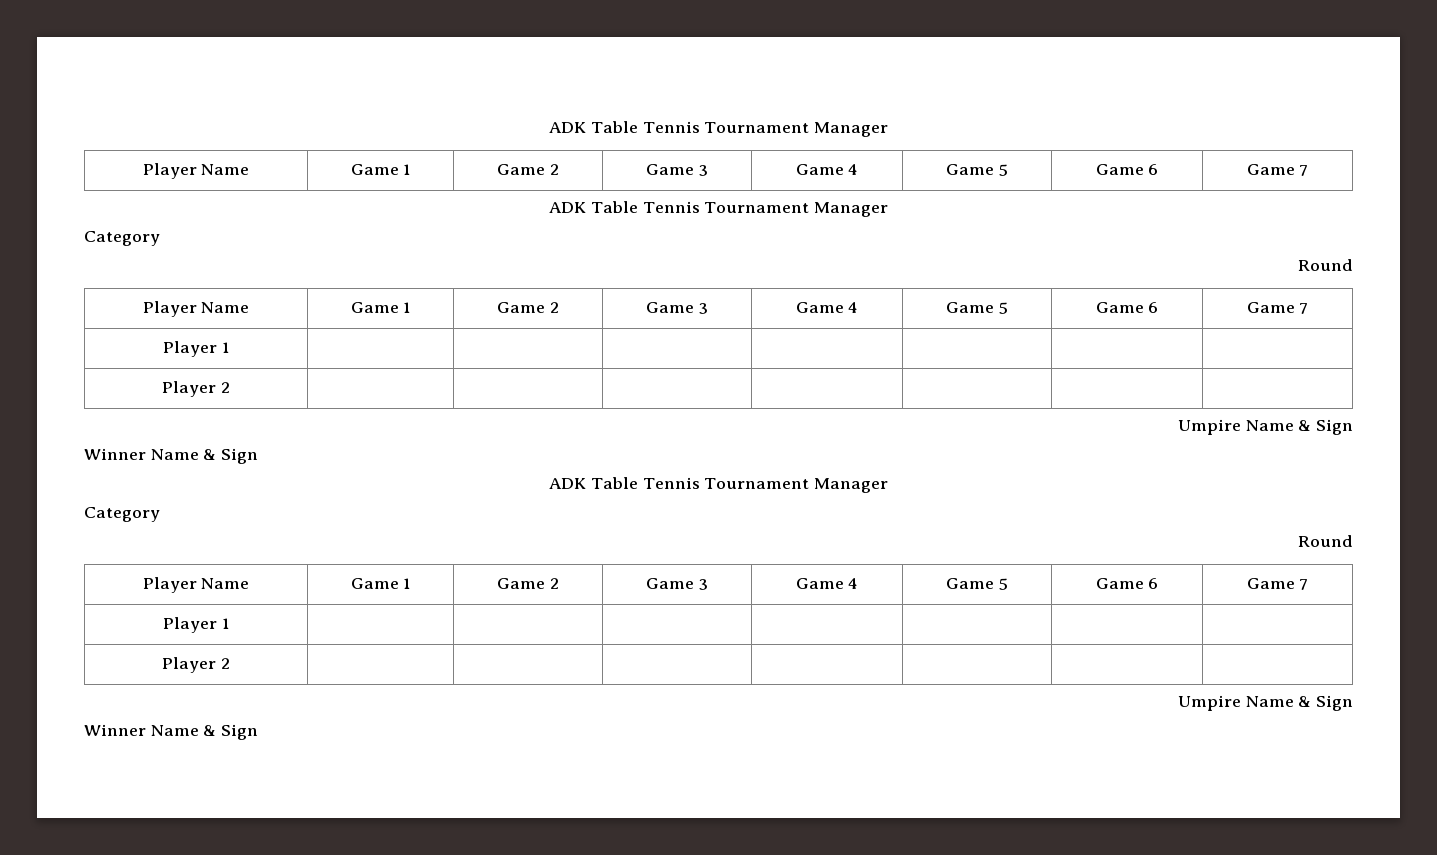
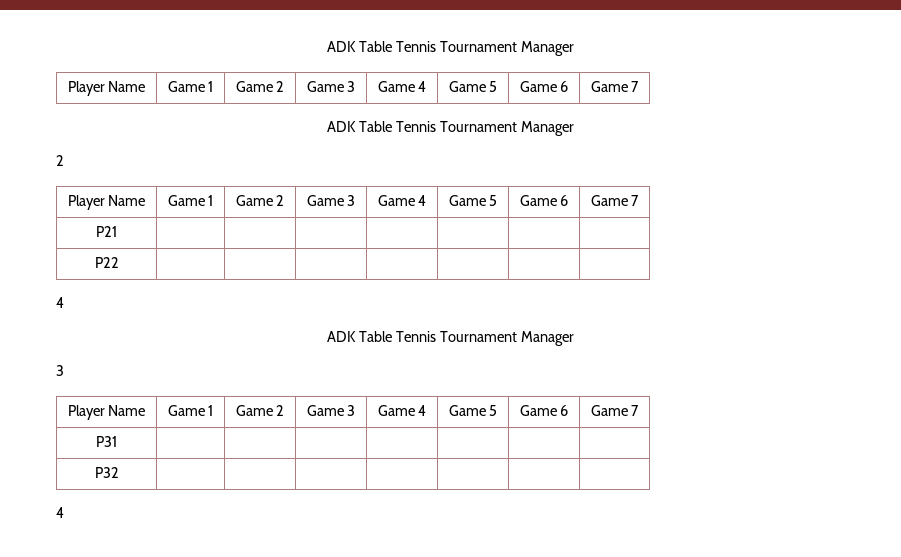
[84,231,160,246] [1298,259,1353,271] Category // Round -> [56,155,64,166] 2
[163,341,229,357] [162,381,230,397] [1177,419,1353,435] [84,448,259,464] [549,477,888,493] [84,507,160,522] [1298,535,1353,547] Player 1 | | | | | | | // Player 2 | | | | | | | // Umpire Name & Sign // Winner Name & Sign // ADK Table Tennis Tournament Manager // Category // Round -> [96,226,117,237] [94,257,119,268] [56,297,64,308] [327,331,574,346] [56,365,64,376] P21 | | | | | | | // P22 | | | | | | | // 4 // ADK Table Tennis Tournament Manager // 3
[163,617,229,633] [162,657,230,673] [1177,695,1353,711] [84,724,259,740] Player 1 | | | | | | | // Player 2 | | | | | | | // Umpire Name & Sign // Winner Name & Sign -> [96,436,117,447] [94,467,119,478] [56,507,64,518] P31 | | | | | | | // P32 | | | | | | | // 4

